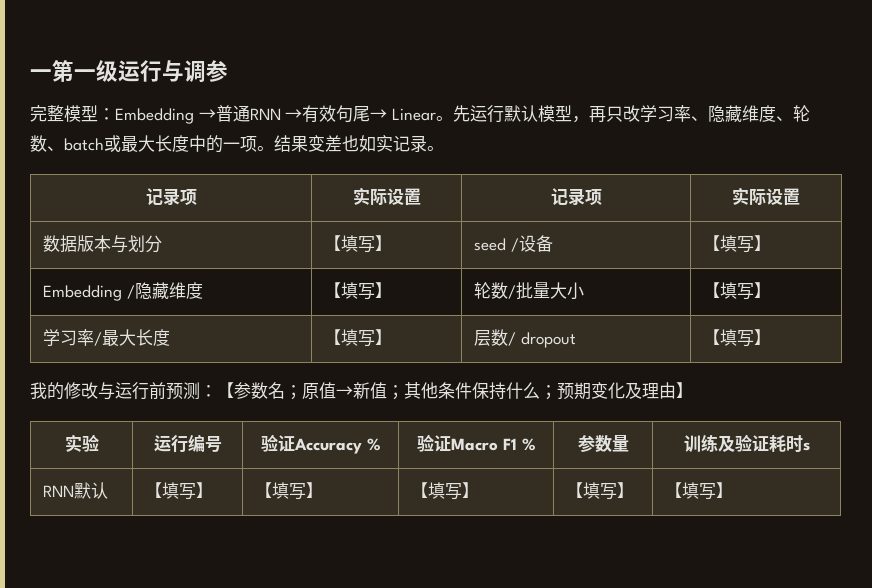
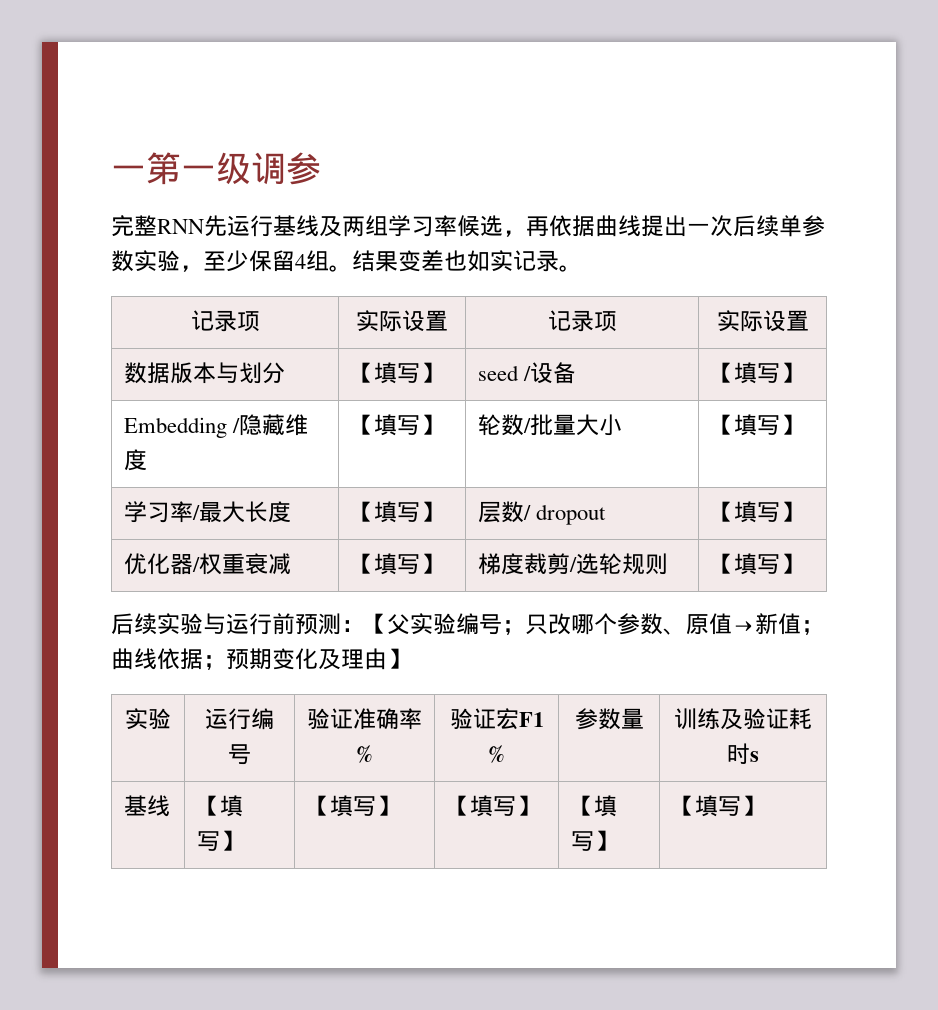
[118,60,184,82] 运行与 -> (251, 168) none
[64,105,810,124] [30,135,257,153] 模型：Embedding →普通RNN →有效句尾→ Linear。先运行默认模型，再只改学习率、隐藏维度、轮数、batch或最大长度中的一项 -> [157,215,825,237] [111,250,329,272] RNN先运行基线及两组学习率候选，再依据曲线提出一次后续单参数实验，至少保留4组
[30,382,540,400] // 我的修改与运行前预测：【参数名；原值→新值；其他条件保持什么 -> [123,553,291,575] [350,553,443,575] [477,553,668,575] [710,553,803,575] [111,613,824,635] [111,648,203,670] // 优化器/权重衰减 | 【填写】 | 梯度裁剪/选轮规则 | 【填写】 // 后续实验与运行前预测：【父实验编号；只改哪个参数、原值→新值；曲线依据
[293,438,362,454] Accuracy -> [353,708,422,730] 准确率
[450,438,498,451] Macro -> [495,708,519,730] 宏
[43,482,109,499] RNN默认 -> [123,795,170,817] 基线

